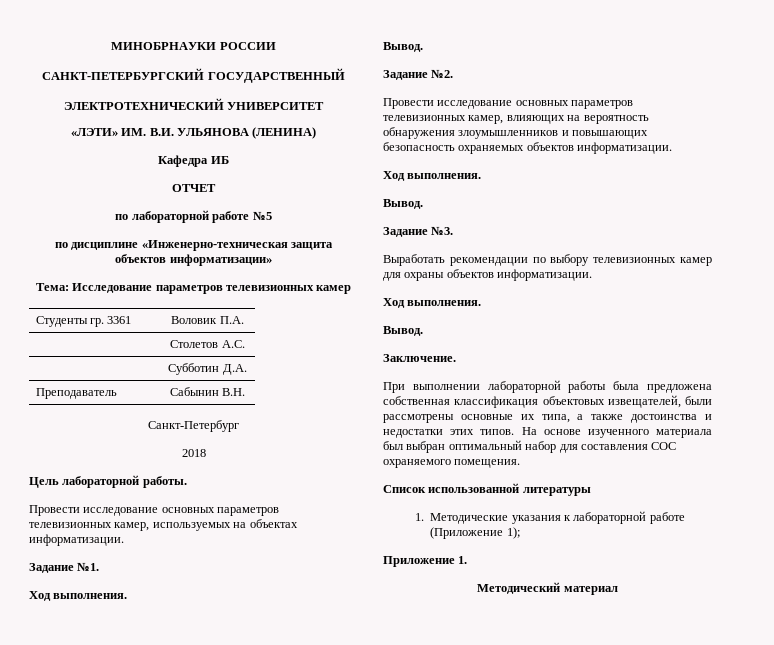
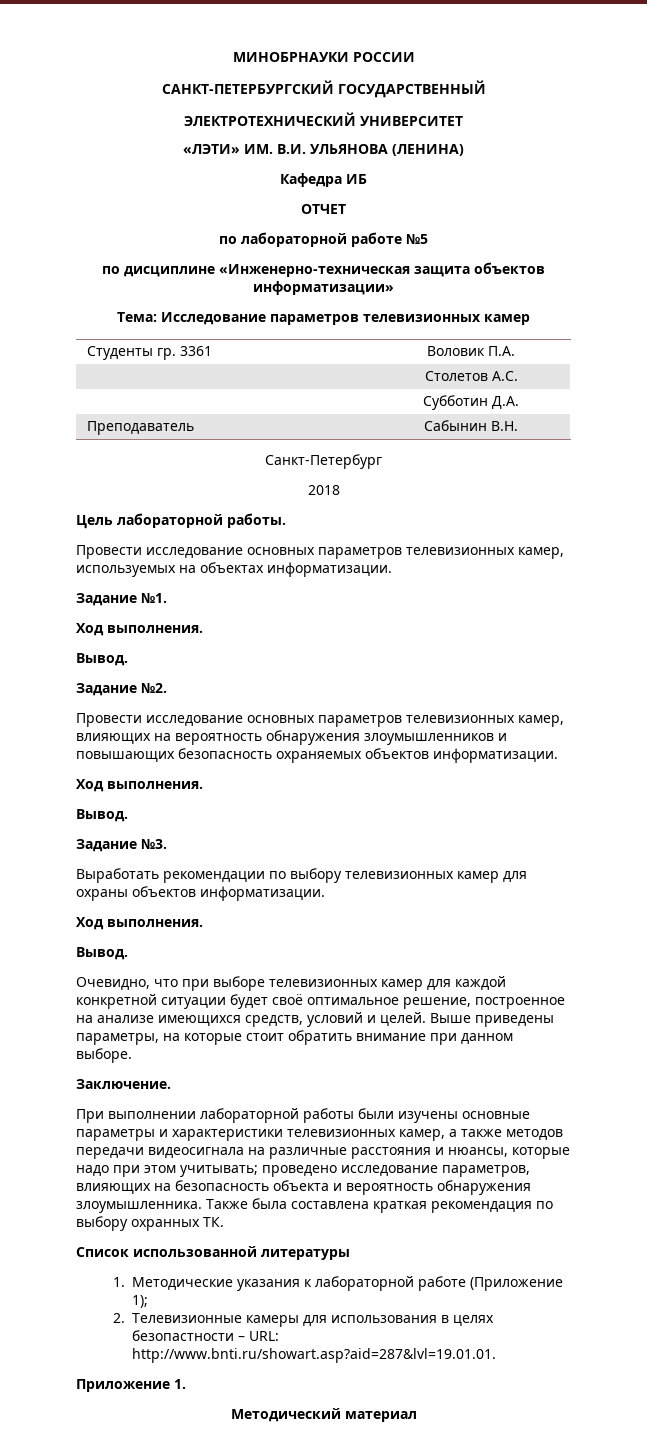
(423, 331) none -> [76,976,506,991] [76,994,565,1009] [76,1012,554,1027] [76,1030,513,1045] [76,1048,132,1063] // Очевидно, что при выборе телевизионных камер для каждой конкретной ситуации будет своё оптимальное решение, построенное на анализе имеющихся средств, условий и целей. Выше приведены параметры, на которые стоит обратить внимание при данном выборе.
[613,381,712,393] [383,395,712,408] [383,414,712,423] [383,427,712,438] [383,440,677,453] [383,459,521,468] была предложена собственная классификация объектовых извещателей, были рассмотрены основные их типа, а также достоинства и недостатки этих типов. На основе изученного материала был выбран оптимальный набор для составления СОС охраняемого помещения. -> [358,1108,530,1123] [76,1129,563,1141] [76,1147,570,1159] [76,1165,530,1177] [76,1180,531,1195] [76,1198,553,1213] [76,1216,224,1231] были изучены основные параметры и характеристики телевизионных камер, а также методов передачи видеосигнала на различные расстояния и нюансы, которые надо при этом учитывать; проведено исследование параметров, влияющих на безопасность объекта и вероятность обнаружения злоумышленника. Также была составлена краткая рекомендация по выбору охранных ТК.
(520, 533) none -> [113,1313,495,1327] [132,1330,280,1341] [132,1348,497,1363] // 2. Телевизионные камеры для использования в целях безопастности – URL: http://www.bnti.ru/showart.asp?aid=287&lvl=19.01.01.

